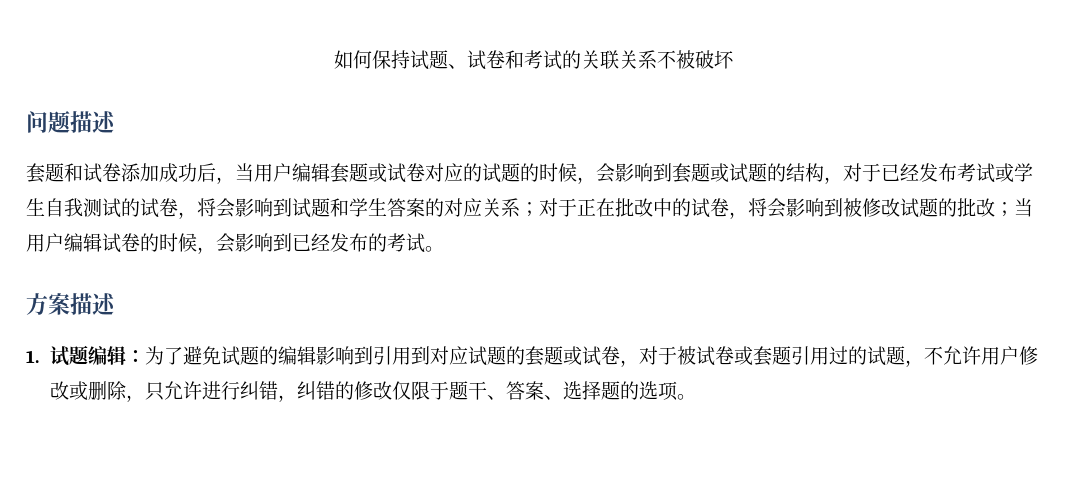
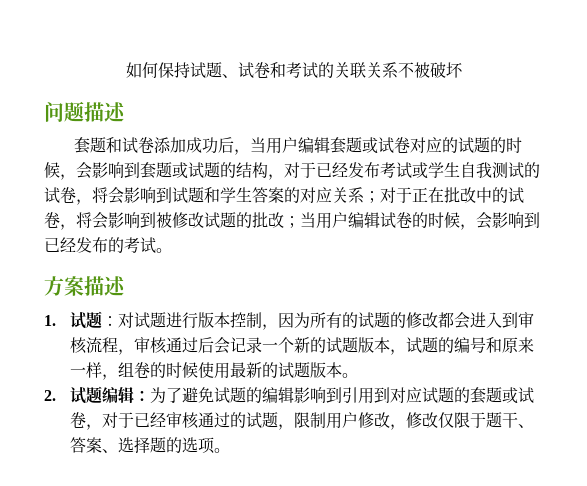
(88, 355) none -> [102,311,535,330] [70,336,535,355] [70,362,359,380] [44,386,103,404] ：对试题进行版本控制，因为所有的试题的修改都会进入到审核流程，审核通过后会记录一个新的试题版本，试题的编号和原来一样，组卷的时候使用最新的试题版本。 // 2.试题
[676,346,829,366] 被试卷或套题引用 -> [134,411,215,429] 已经审核通
[923,346,981,365] 不允许 -> [294,412,327,428] 限制
[68,381,354,402] 或删除，只允许进行纠错，纠错的 -> [390,424,407,430] ，

